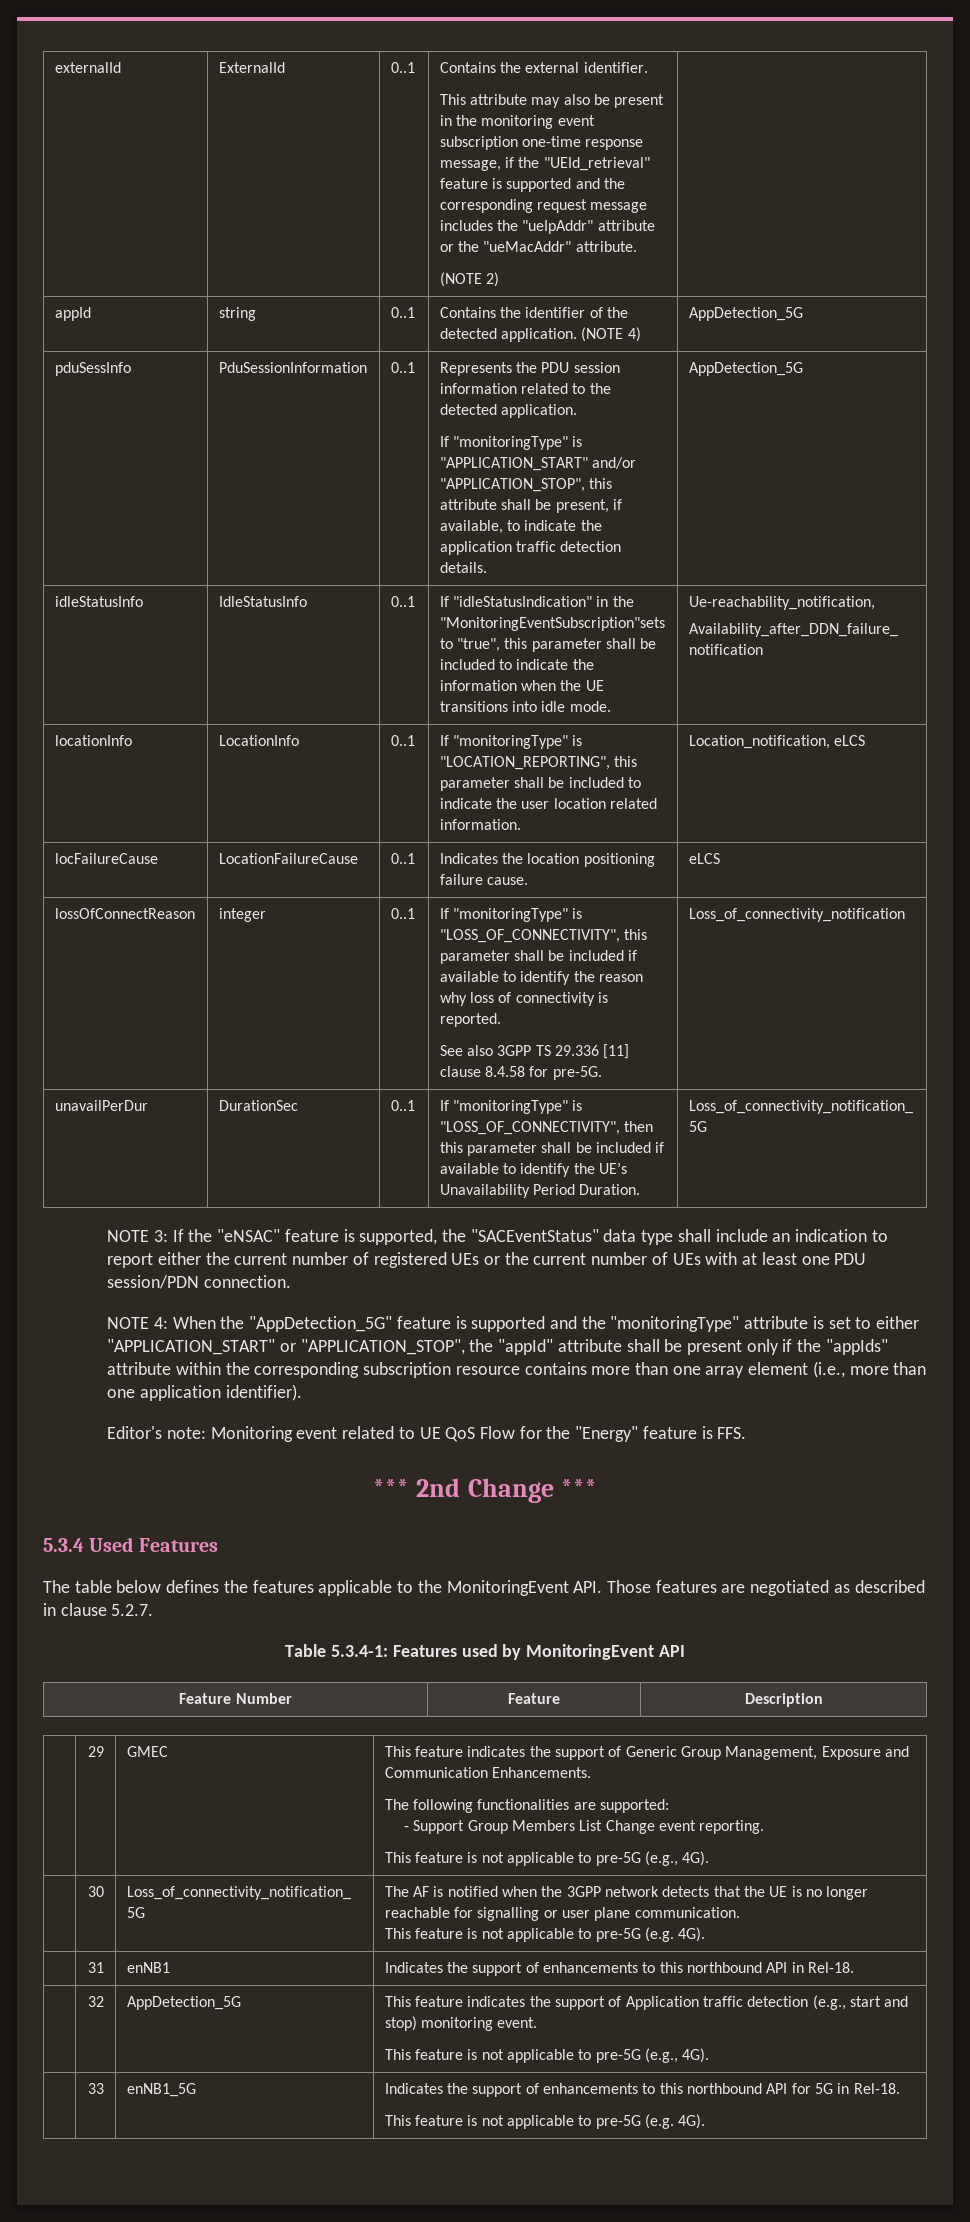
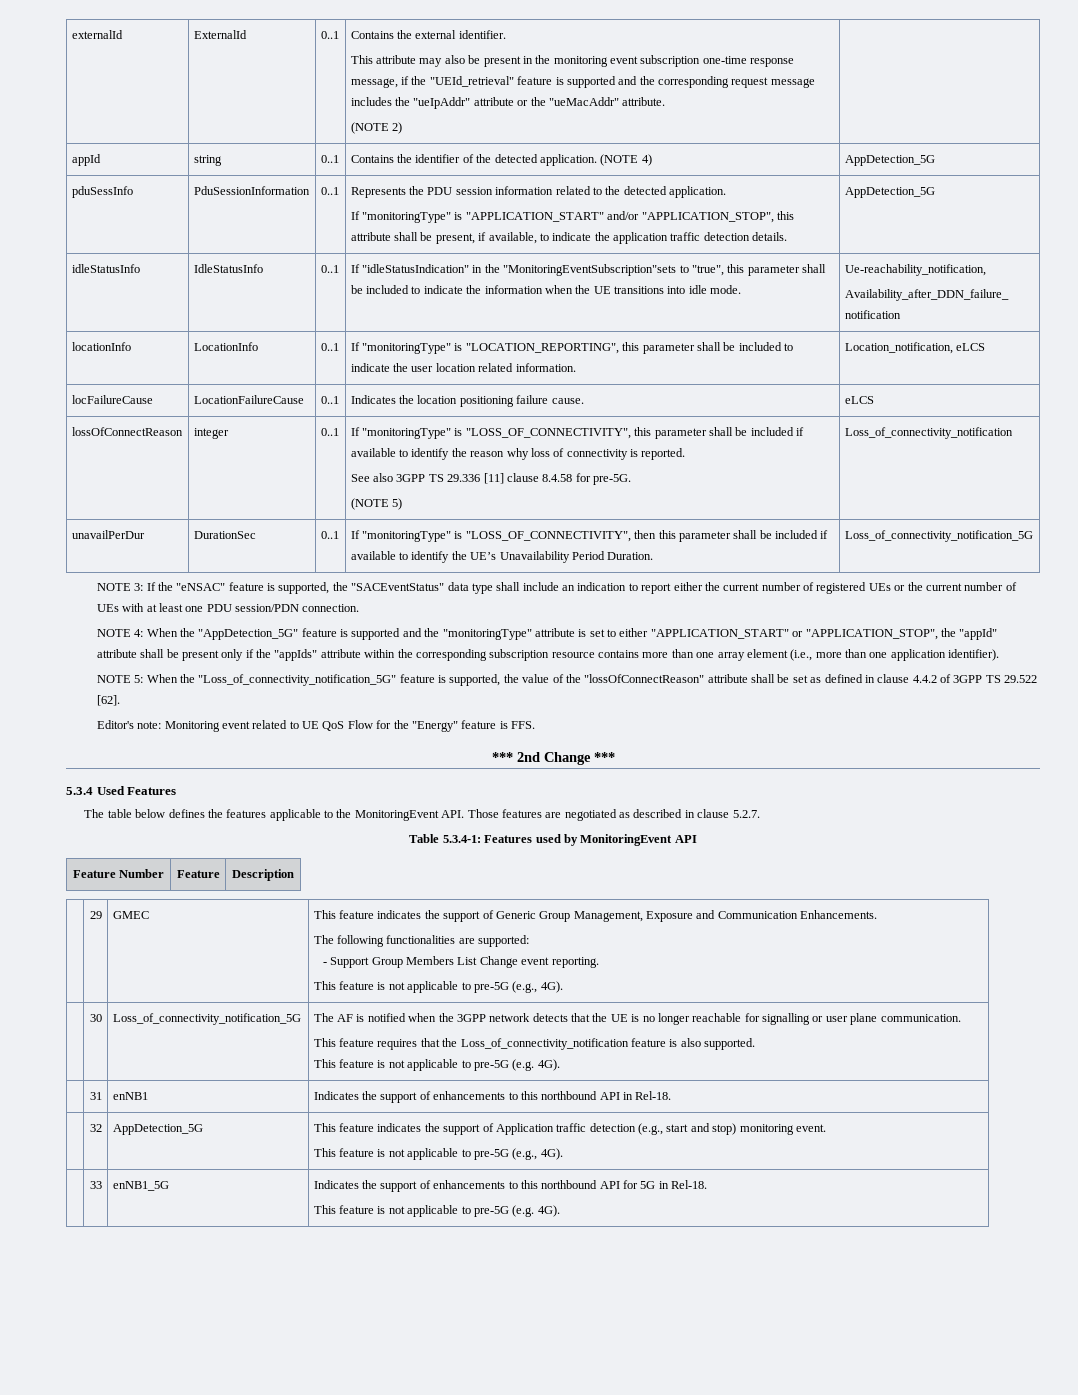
(602, 1073) none -> [350,498,403,510] // (NOTE 5)
(302, 1392) none -> [96,674,1038,686] [96,695,120,706] // NOTE 5: When the "Loss_of_connectivity_notification_5G" feature is supported, the value of the "lossOfConnectReason" attribute shall be set as defined in clause 4.4.2 of 3GPP TS 29.522 [62].
(740, 1912) none -> [313,1038,756,1050] // This feature requires that the Loss_of_connectivity_notification feature is also supported.

